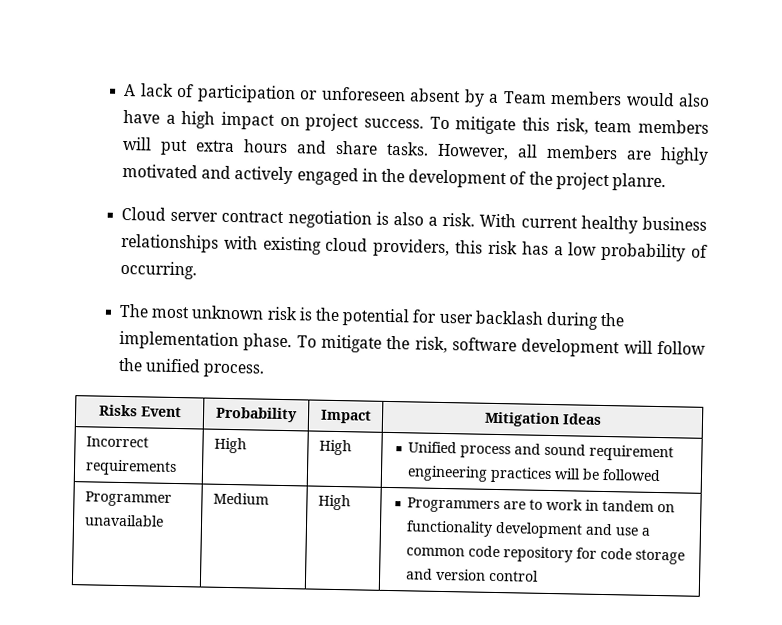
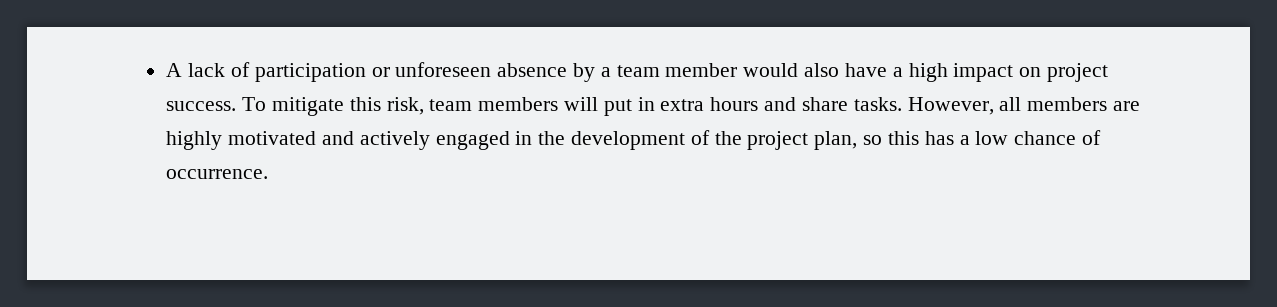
[409,88,462,103] absent -> [497,63,568,77] absence
[502,90,623,106] Team members -> [616,63,738,77] team member
(189, 147) none -> [637,97,655,111] in
[611,173,666,192] [121,206,707,234] [121,233,708,262] [120,260,198,280] [119,303,626,330] [119,330,706,358] [118,357,266,378] [98,404,182,418] [215,406,298,423] [319,409,372,424] [483,411,602,428] [85,436,149,448] [84,459,177,477] [213,437,247,454] [318,439,352,456] [408,441,675,462] [407,465,662,484] [84,491,172,507] [83,514,164,527] [212,492,269,505] [317,494,351,511] [407,497,676,514] [406,520,652,539] [406,545,686,565] [406,568,540,582] planre. // Cloud server contract negotiation is also a risk. With current healthy business relationships with existing cloud providers, this risk has a low probability of occurring. // The most unknown risk is the potential for user backlash during the implementation phase. To mitigate the risk, software development will follow the unified process. // Risks Event | Probability | Impact | Mitigation Ideas // Incorrect requirements | High | High | Unified process and sound requirement engineering practices will be followed // Programmer unavailable | Medium | High | Programmers are to work in tandem on functionality development and use a common code repository for code storage and version control -> [814,130,1101,150] [166,169,269,179] plan, so this has a low chance of occurrence.

